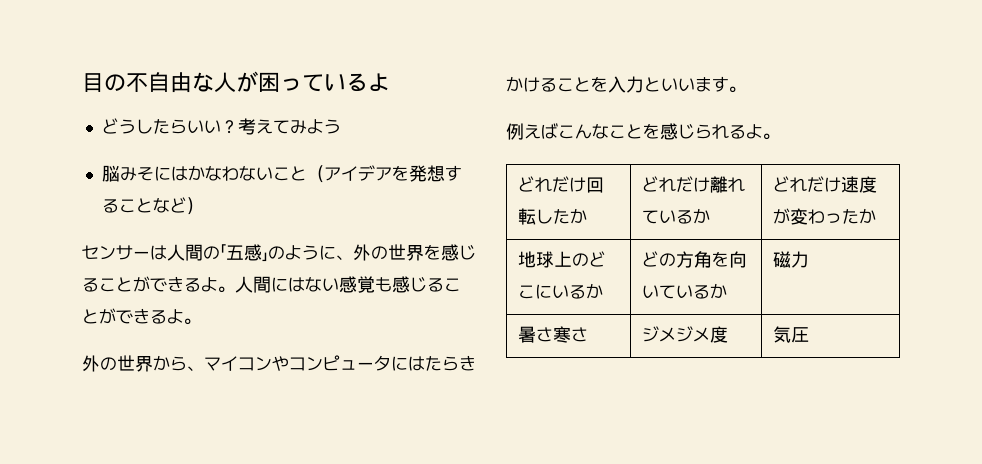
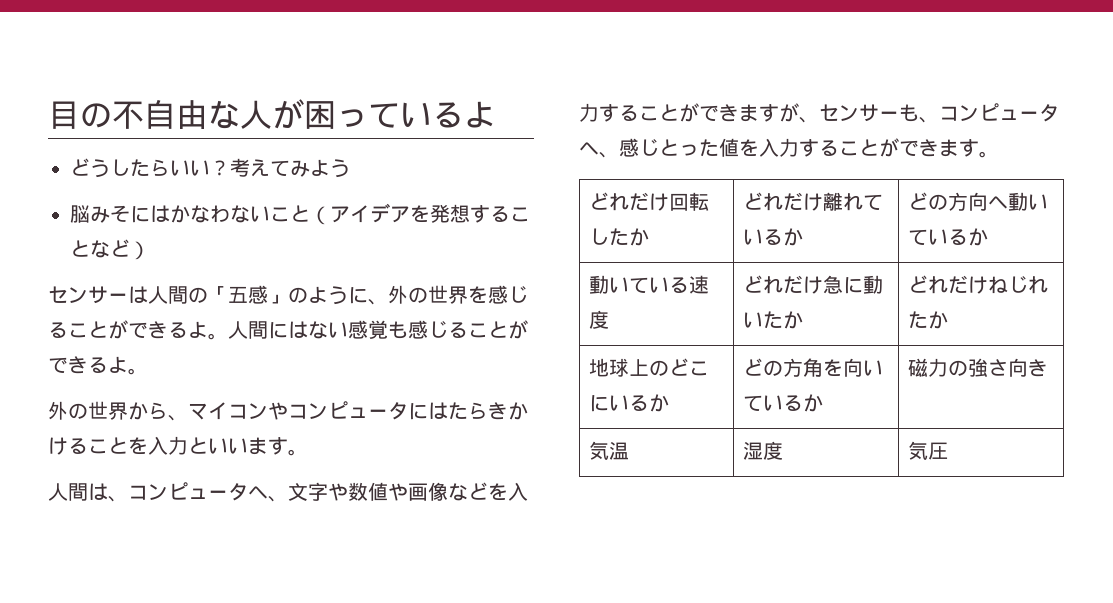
[506,123,763,140] 例えばこんなことを感じられるよ -> [48,482,528,502] [579,103,1059,123] [579,138,979,158] 人間は、コンピュータへ、文字や数値や画像などを入力することができますが、センサーも、コンピュータへ、感じとった値を入力することができます
[789,176,877,193] [772,208,842,225] れだけ速度が変わっ -> [927,192,1048,211] [907,228,988,246] [588,275,709,294] [588,310,609,329] [742,275,883,294] [742,311,803,329] [907,275,1048,294] の方向へ動いているか // 動いている速度 | どれだけ急に動いたか | どれだけねじれ
[517,326,588,343] [641,326,710,342] // 暑さ寒さ | ジメジメ -> [947,358,1048,378] [588,441,629,460] [742,441,763,460] の強さ向き // 気温 | 湿

